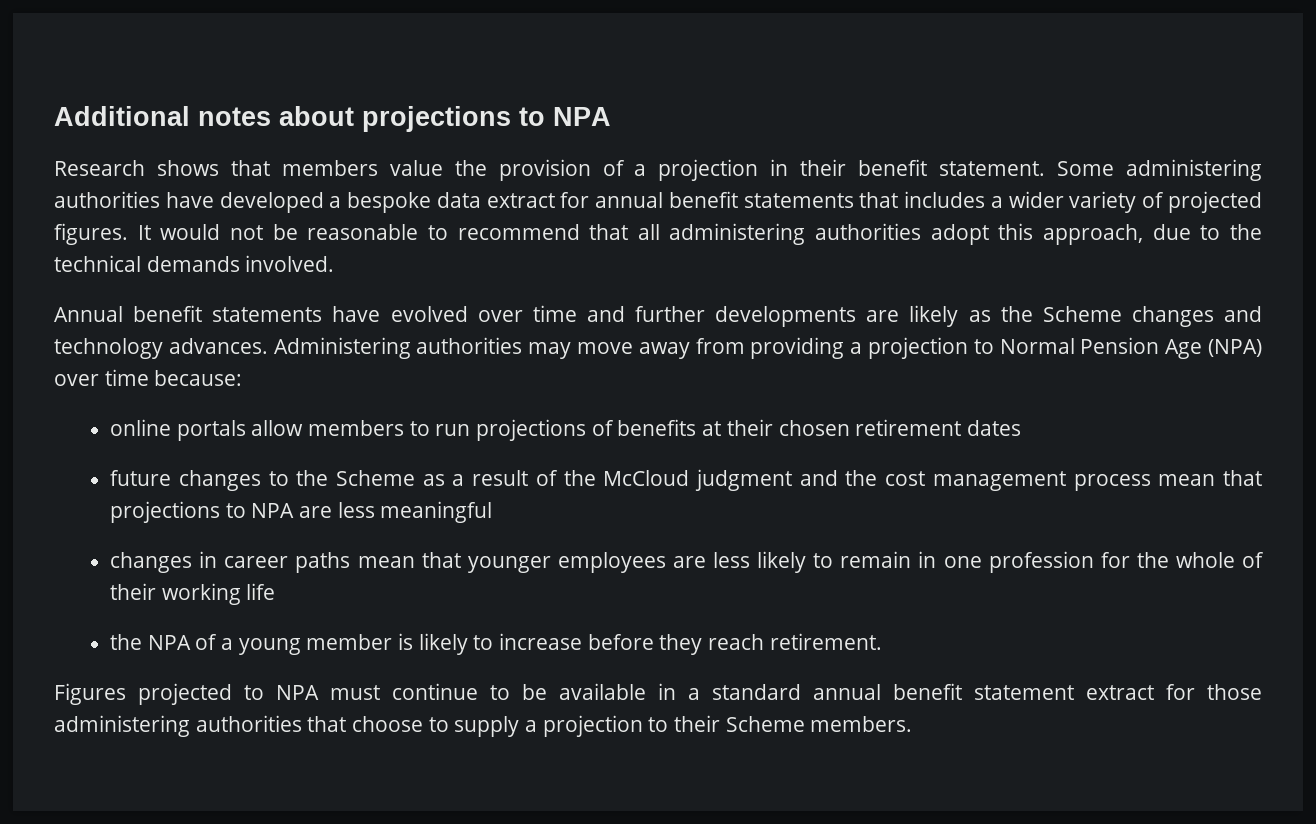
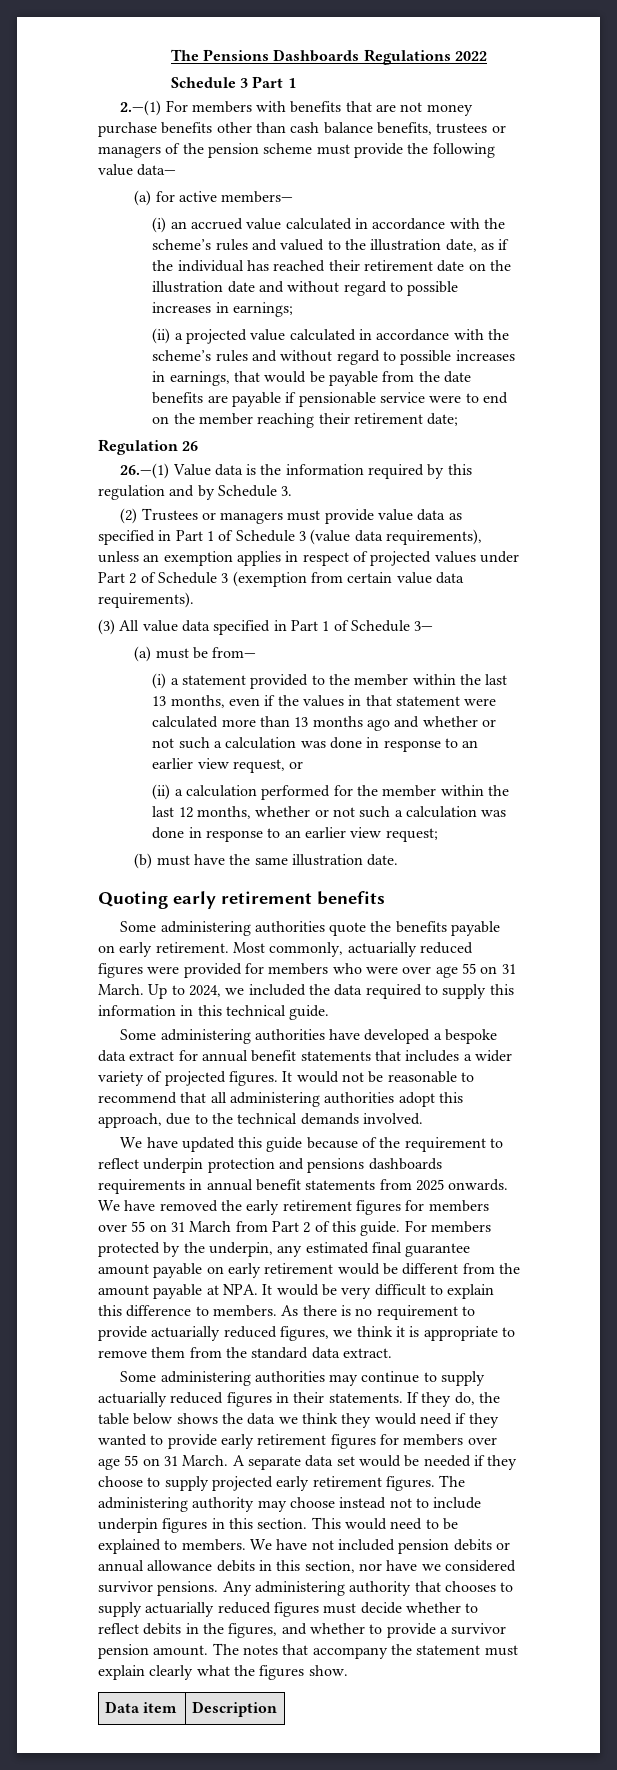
[54,106,611,132] [54,159,1046,181] Additional notes about projections to NPA // Research shows that members value the provision of a projection in their benefit statement. -> [170,49,487,65] [170,76,296,88] [120,100,473,116] [98,122,506,137] [98,143,495,158] [98,164,177,176] [134,190,294,206] [152,217,505,233] [152,239,510,252] [152,260,511,272] [152,281,459,296] [152,302,294,317] [152,328,509,344] [152,350,515,365] [152,371,471,386] [152,392,508,407] [152,413,459,428] [98,439,199,455] [120,463,472,479] [98,485,293,500] [120,508,462,524] [98,529,482,545] [98,551,519,566] [98,571,464,587] [98,592,194,608] [98,619,434,635] [134,646,257,662] [152,673,508,689] [152,695,497,708] [152,716,496,731] [152,737,479,752] [152,758,304,773] [152,784,509,800] [152,806,507,819] [152,827,438,842] [134,853,399,869] [98,891,385,909] [120,921,501,936] [98,942,473,957] [98,963,516,978] [98,984,514,999] [98,1005,330,1020] The Pensions Dashboards Regulations 2022 // Schedule 3 Part 1 // 2.—(1) For members with benefits that are not money purchase benefits other than cash balance benefits, trustees or managers of the pension scheme must provide the following value data— // (a) for active members— // (i) an accrued value calculated in accordance with the scheme’s rules and valued to the illustration date, as if the individual has reached their retirement date on the illustration date and without regard to possible increases in earnings; // (ii) a projected value calculated in accordance with the scheme’s rules and without regard to possible increases in earnings, that would be payable from the date benefits are payable if pensionable service were to end on the member reaching their retirement date; // Regulation 26 // 26.—(1) Value data is the information required by this regulation and by Schedule 3. // (2) Trustees or managers must provide value data as specified in Part 1 of Schedule 3 (value data requirements), unless an exemption applies in respect of projected values under Part 2 of Schedule 3 (exemption from certain value data requirements). // (3) All value data specified in Part 1 of Schedule 3— // (a) must be from— // (i) a statement provided to the member within the last 13 months, even if the values in that statement were calculated more than 13 months ago and whether or not such a calculation was done in response to an earlier view request, or // (ii) a calculation performed for the member within the last 12 months, whether or not such a calculation was done in response to an earlier view request; // (b) must have the same illustration date. // Quoting early retirement benefits // Some administering authorities quote the benefits payable on early retirement. Most commonly, actuarially reduced figures were provided for members who were over age 55 on 31 March. Up to 2024, we included the data required to supply this information in this technical guide. //
[54,305,1262,327] [54,337,1263,359] [54,369,243,386] [110,419,1021,441] [110,469,1262,491] [110,501,493,523] [110,551,1264,573] [110,583,276,605] [110,633,882,655] [54,683,1263,705] [54,715,913,737] Annual benefit statements have evolved over time and further developments are likely as the Scheme changes and technology advances. Administering authorities may move away from providing a projection to Normal Pension Age (NPA) over time because: // online portals allow members to run projections of benefits at their chosen retirement dates // future changes to the Scheme as a result of the McCloud judgment and the cost management process mean that projections to NPA are less meaningful // changes in career paths mean that younger employees are less likely to remain in one profession for the whole of their working life // the NPA of a young member is likely to increase before they reach retirement. // Figures projected to NPA must continue to be available in a standard annual benefit statement extract for those administering authorities that choose to supply a projection to their Scheme members. -> [120,1137,504,1152] [98,1158,442,1173] [98,1179,509,1194] [98,1200,489,1215] [98,1220,491,1236] [98,1242,471,1257] [98,1263,520,1278] [98,1284,495,1299] [98,1305,475,1320] [98,1326,515,1341] [98,1347,392,1359] [120,1371,486,1386] [98,1392,500,1407] [98,1413,499,1428] [98,1434,497,1449] [98,1455,518,1470] [98,1475,466,1491] [98,1497,482,1512] [98,1517,458,1533] [98,1539,510,1554] [98,1560,516,1573] [98,1581,514,1596] [98,1602,479,1617] [98,1623,507,1638] [98,1643,518,1659] [98,1665,348,1680] [104,1701,178,1713] [191,1701,277,1717] We have updated this guide because of the requirement to reflect underpin protection and pensions dashboards requirements in annual benefit statements from 2025 onwards. We have removed the early retirement figures for members over 55 on 31 March from Part 2 of this guide. For members protected by the underpin, any estimated final guarantee amount payable on early retirement would be different from the amount payable at NPA. It would be very difficult to explain this difference to members. As there is no requirement to provide actuarially reduced figures, we think it is appropriate to remove them from the standard data extract. // Some administering authorities may continue to supply actuarially reduced figures in their statements. If they do, the table below shows the data we think they would need if they wanted to provide early retirement figures for members over age 55 on 31 March. A separate data set would be needed if they choose to supply projected early retirement figures. The administering authority may choose instead not to include underpin figures in this section. This would need to be explained to members. We have not included pension debits or annual allowance debits in this section, nor have we considered survivor pensions. Any administering authority that chooses to supply actuarially reduced figures must decide whether to reflect debits in the figures, and whether to provide a survivor pension amount. The notes that accompany the statement must explain clearly what the figures show. // Data item | Description

